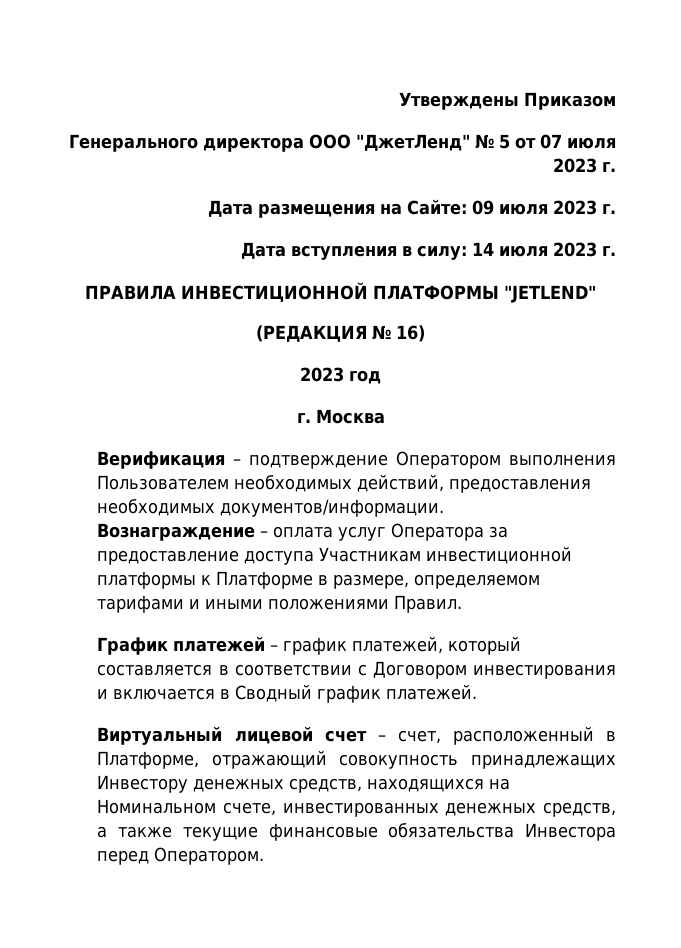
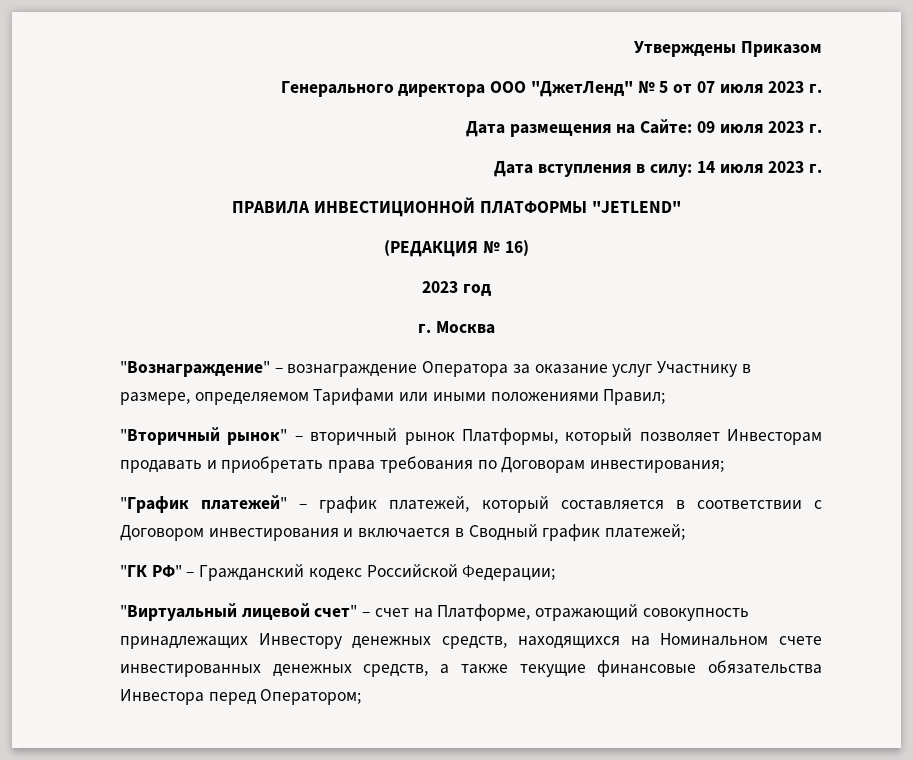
[97,451,616,469] [97,474,592,493] [97,499,445,517] [97,523,509,541] [97,546,573,565] [97,571,541,589] [97,595,463,613] [97,636,266,655] Верификация – подтверждение Оператором выполнения Пользователем необходимых действий, предоставления необходимых документов/информации. // Вознаграждение – оплата услуг Оператора за предоставление доступа Участникам инвестиционной платформы к Платформе в размере, определяемом тарифами и иными положениями Правил. // График платежей -> [120,361,751,377] [120,388,666,405] [120,427,823,445] [120,456,725,473] [120,495,288,513] "Вознаграждение" – вознаграждение Оператора за оказание услуг Участнику в размере, определяемом Тарифами или иными положениями Правил; // "Вторичный рынок" – вторичный рынок Платформы, который позволяет Инвесторам продавать и приобретать права требования по Договорам инвестирования; // "График платежей"
[386,684,478,700] [97,726,616,745] платежей. // Виртуальный лицевой счет – счет, расположенный в -> [605,524,686,540] [120,564,556,581] [120,603,433,621] платежей; // "ГК РФ" – Гражданский кодекс Российской Федерации; // "Виртуальный лицевой счет" – счет на
[223,802,277,816] счете, -> [779,636,823,645] счете
[154,847,265,865] Оператором. -> [260,689,362,705] Оператором;

